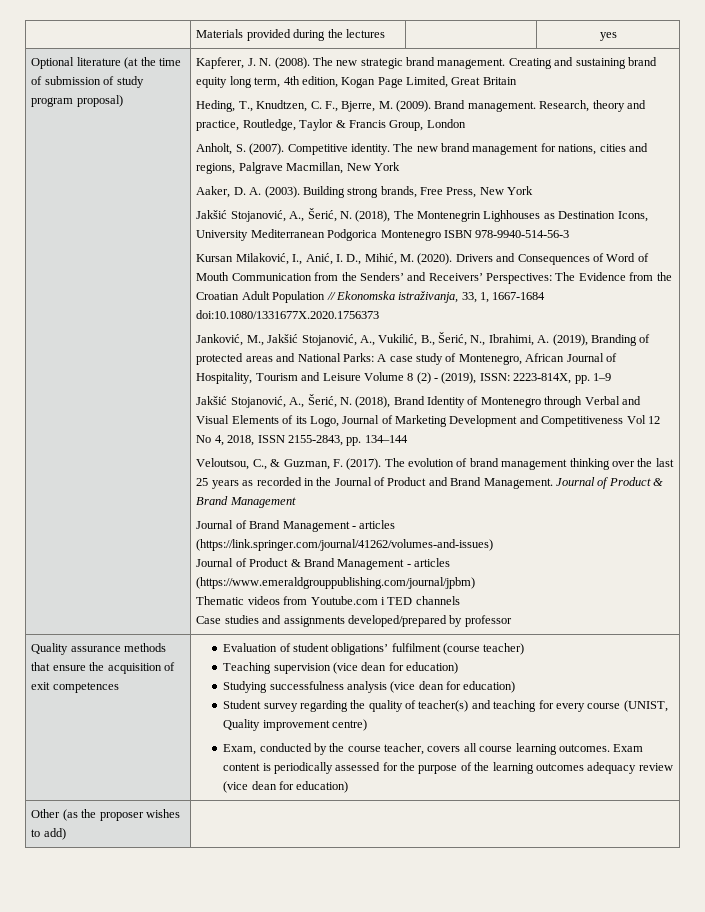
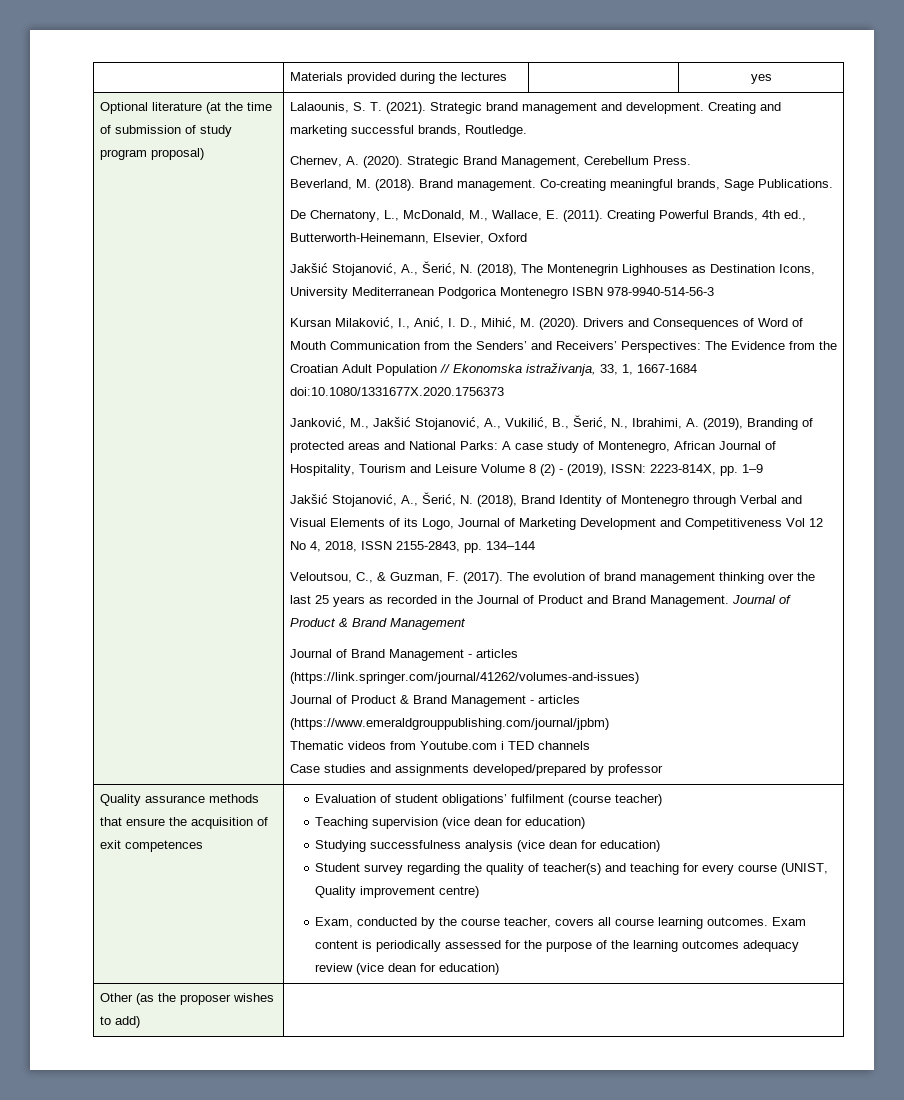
[196,57,657,69] [196,76,517,88] [196,100,646,112] [196,119,466,131] [196,143,648,155] [196,162,400,174] [196,186,534,198] Kapferer, J. N. (2008). The new strategic brand management. Creating and sustaining brand equity long term, 4th edition, Kogan Page Limited, Great Britain // Heding, T., Knudtzen, C. F., Bjerre, M. (2009). Brand management. Research, theory and practice, Routledge, Taylor & Francis Group, London // Anholt, S. (2007). Competitive identity. The new brand management for nations, cities and regions, Palgrave Macmillan, New York // Aaker, D. A. (2003). Building strong brands, Free Press, New York -> [289,102,781,114] [289,125,527,137] [289,156,691,168] [289,179,833,191] [289,210,806,222] [289,233,527,244] Lalaounis, S. T. (2021). Strategic brand management and development. Creating and marketing successful brands, Routledge. // Chernev, A. (2020). Strategic Brand Management, Cerebellum Press. // Beverland, M. (2018). Brand management. Co-creating meaningful brands, Sage Publications. // De Chernatony, L., McDonald, M., Wallace, E. (2011). Creating Powerful Brands, 4th ed., Butterworth-Heinemann, Elsevier, Oxford

